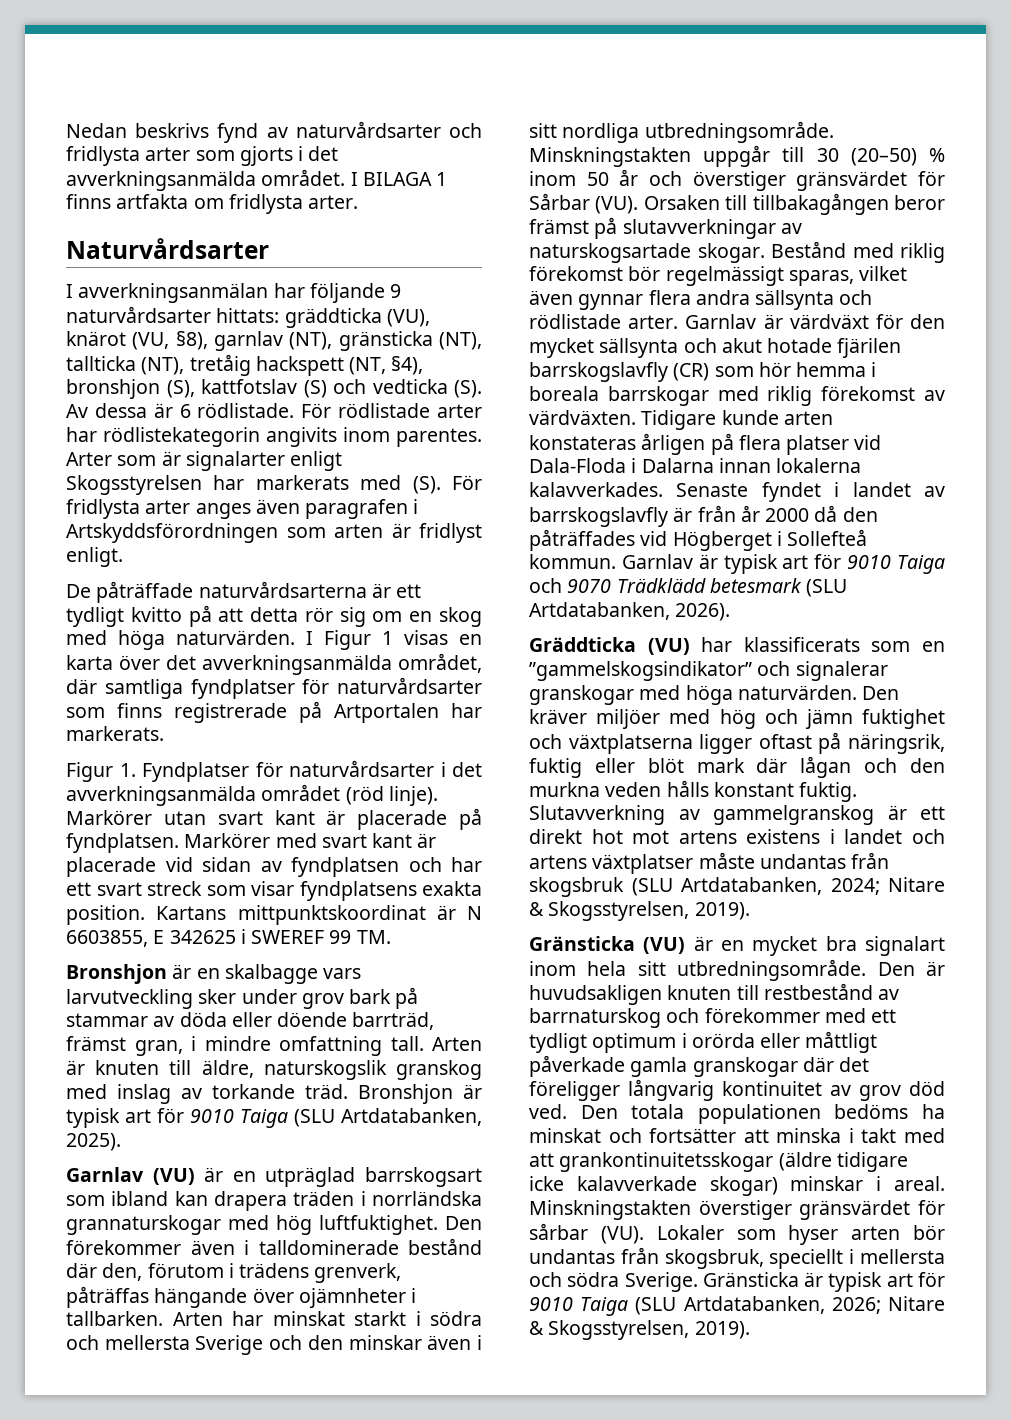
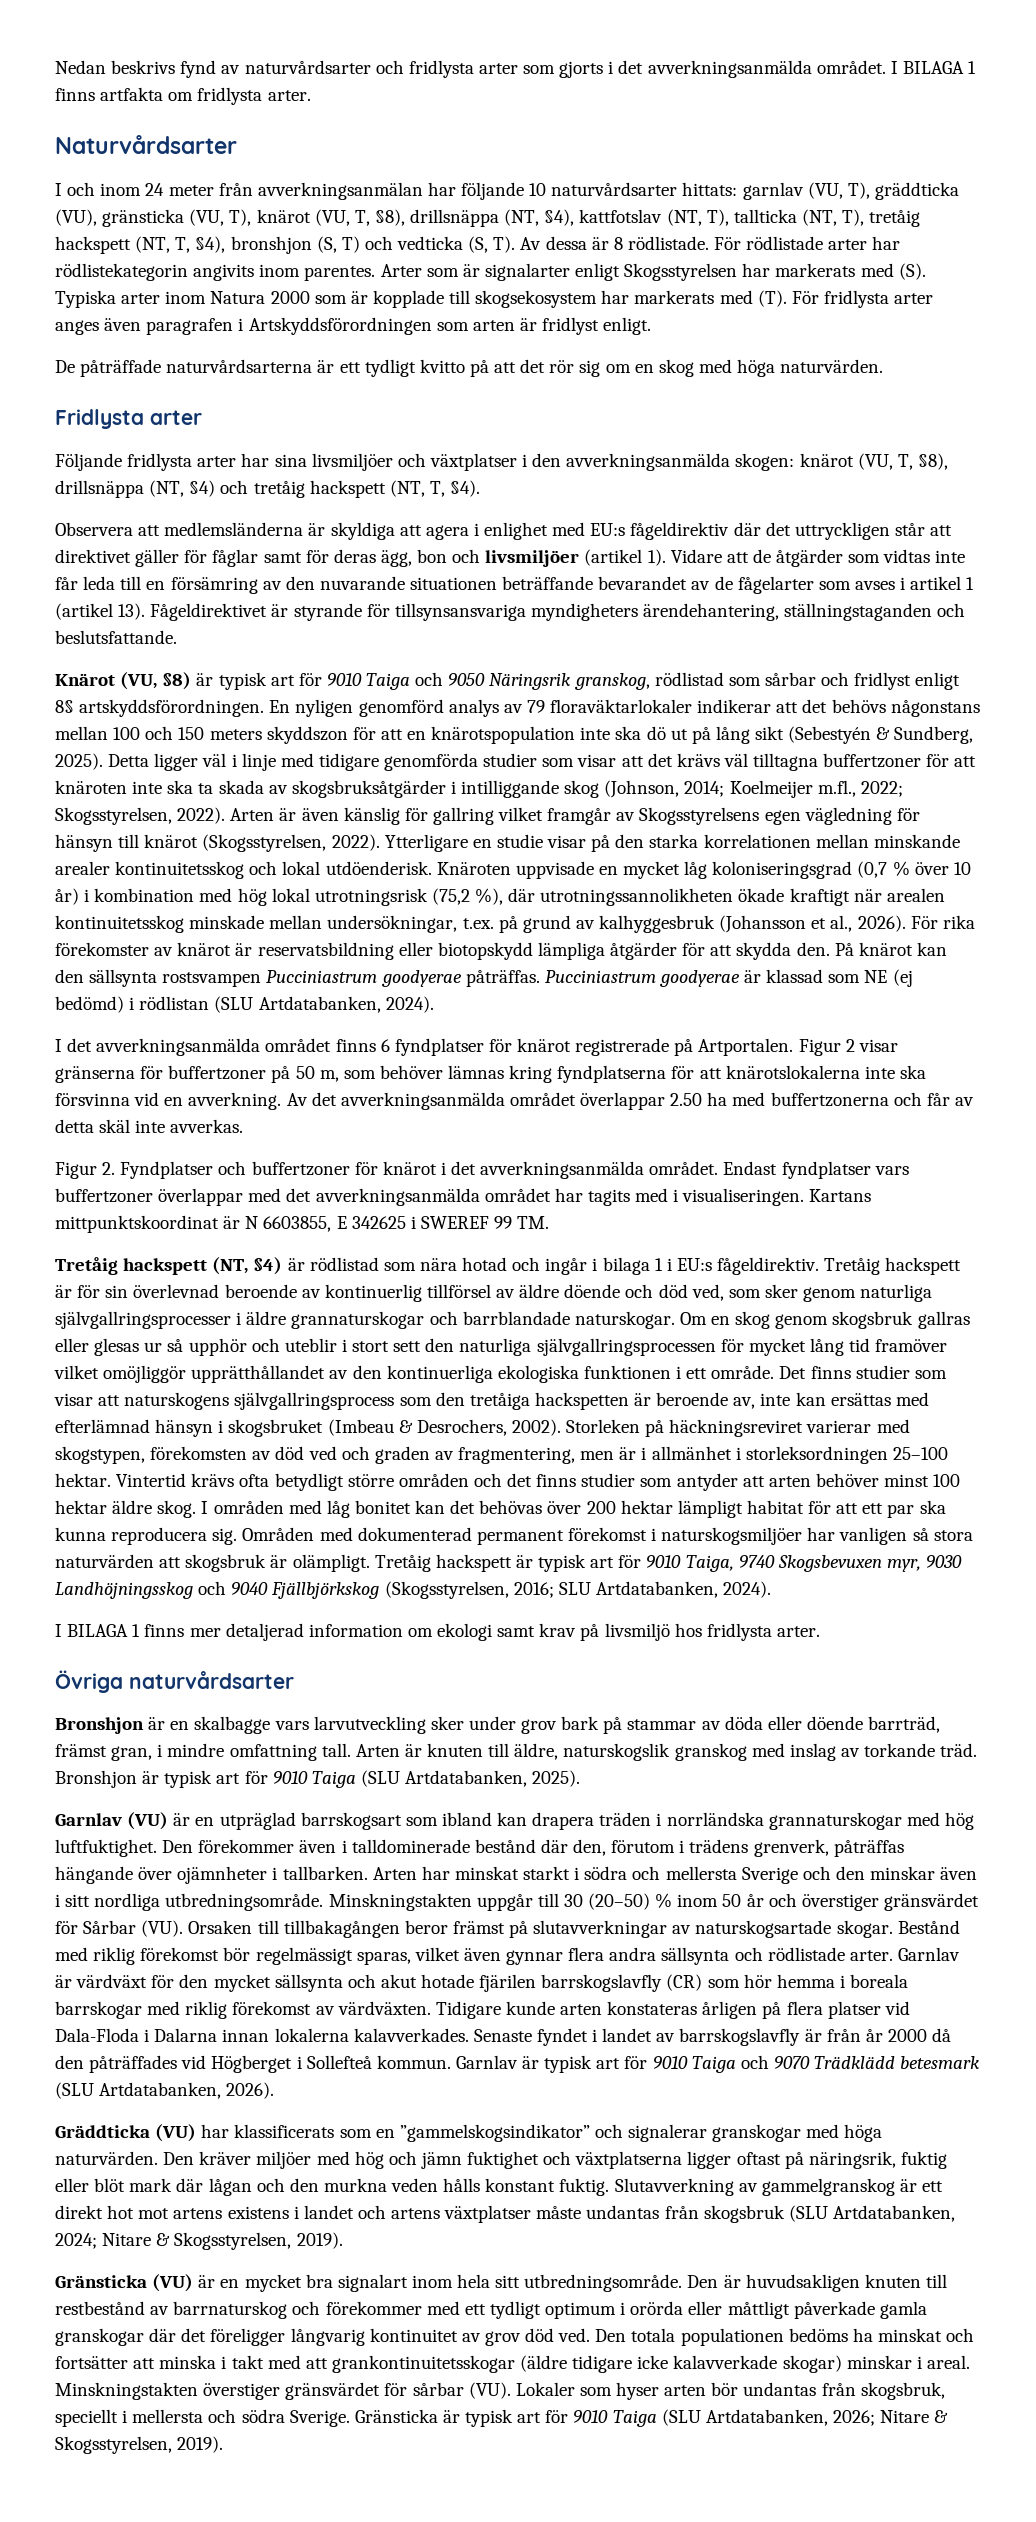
(73, 291) none -> [67,182,253,196] och inom 24 meter från
[390,284,402,298] 9 -> [529,183,547,196] 10
[284,308,430,328] [66,331,482,351] [66,354,387,376] gräddticka (VU), knärot (VU, §8), garnlav (NT), gränsticka (NT), tallticka (NT), tretåig hackspett (NT, -> [742,182,959,200] [55,209,921,227] [55,236,191,254] garnlav (VU, T), gräddticka (VU), gränsticka (VU, T), knärot (VU, T, §8), drillsnäppa (NT, §4), kattfotslav (NT, T), tallticka (NT, T), tretåig hackspett (NT, T,
[166,379,482,398] (S), kattfotslav (S) och vedticka (S). -> [316,236,516,253] (S, T) och vedticka (S, T).
[179,404,191,418] 6 -> [613,237,623,250] 8
(441, 485) none -> [55,290,787,308] Typiska arter inom Natura 2000 som är kopplade till skogsekosystem har markerats med (T).
[250,607,299,622] detta -> [520,359,546,373] det
[306,630,482,650] [66,653,482,675] [66,677,482,699] [66,701,482,723] [66,726,164,741] [66,760,482,782] [66,784,438,806] [66,808,482,830] [66,833,437,853] [66,857,482,877] [66,881,482,901] [66,905,145,925] I Figur 1 visas en karta över det avverkningsanmälda området, där samtliga fyndplatser för naturvårdsarter som finns registrerade på Artportalen har markerats. // Figur 1. Fyndplatser för naturvårdsarter i det avverkningsanmälda området (röd linje). Markörer utan svart kant är placerade på fyndplatsen. Markörer med svart kant är placerade vid sidan av fyndplatsen och har ett svart streck som visar fyndplatsens exakta position. -> [55,409,202,429] [55,453,948,471] [55,480,481,498] [55,522,953,540] [55,549,966,567] [55,576,975,594] [55,603,966,621] [55,630,177,644] [55,672,961,690] [55,699,980,717] [55,726,974,744] [55,753,977,771] [55,780,903,798] [55,807,920,825] [55,834,960,852] [55,861,971,879] [55,888,945,906] [55,915,975,933] [55,942,947,960] [55,969,913,987] [55,996,434,1013] [55,1038,898,1056] [55,1065,926,1083] [55,1092,974,1110] [55,1119,244,1133] [55,1161,909,1179] [55,1188,805,1206] // Fridlysta arter // Följande fridlysta arter har sina livsmiljöer och växtplatser i den avverkningsanmälda skogen: knärot (VU, T, §8), drillsnäppa (NT, §4) och tretåig hackspett (NT, T, §4). // Observera att medlemsländerna är skyldiga att agera i enlighet med EU:s fågeldirektiv där det uttryckligen står att direktivet gäller för fåglar samt för deras ägg, bon och livsmiljöer (artikel 1). Vidare att de åtgärder som vidtas inte får leda till en försämring av den nuvarande situationen beträffande bevarandet av de fågelarter som avses i artikel 1 (artikel 13). Fågeldirektivet är styrande för tillsynsansvariga myndigheters ärendehantering, ställningstaganden och beslutsfattande. // Knärot (VU, §8) är typisk art för 9010 Taiga och 9050 Näringsrik granskog, rödlistad som sårbar och fridlyst enligt 8§ artskyddsförordningen. En nyligen genomförd analys av 79 floraväktarlokaler indikerar att det behövs någonstans mellan 100 och 150 meters skyddszon för att en knärotspopulation inte ska dö ut på lång sikt (Sebestyén & Sundberg, 2025). Detta ligger väl i linje med tidigare genomförda studier som visar att det krävs väl tilltagna buffertzoner för att knäroten inte ska ta skada av skogsbruksåtgärder i intilliggande skog (Johnson, 2014; Koelmeijer m.fl., 2022; Skogsstyrelsen, 2022). Arten är även känslig för gallring vilket framgår av Skogsstyrelsens egen vägledning för hänsyn till knärot (Skogsstyrelsen, 2022). Ytterligare en studie visar på den starka korrelationen mellan minskande arealer kontinuitetsskog och lokal utdöenderisk. Knäroten uppvisade en mycket låg koloniseringsgrad (0,7 % över 10 år) i kombination med hög lokal utrotningsrisk (75,2 %), där utrotningssannolikheten ökade kraftigt när arealen kontinuitetsskog minskade mellan undersökningar, t.ex. på grund av kalhyggesbruk (Johansson et al., 2026). För rika förekomster av knärot är reservatsbildning eller biotopskydd lämpliga åtgärder för att skydda den. På knärot kan den sällsynta rostsvampen Pucciniastrum goodyerae påträffas. Pucciniastrum goodyerae är klassad som NE (ej bedömd) i rödlistan (SLU Artdatabanken, 2024). // I det avverkningsanmälda området finns 6 fyndplatser för knärot registrerade på Artportalen. Figur 2 visar gränserna för buffertzoner på 50 m, som behöver lämnas kring fyndplatserna för att knärotslokalerna inte ska försvinna vid en avverkning. Av det avverkningsanmälda området överlappar 2.50 ha med buffertzonerna och får av detta skäl inte avverkas. // Figur 2. Fyndplatser och buffertzoner för knärot i det avverkningsanmälda området. Endast fyndplatser vars buffertzoner överlappar med det avverkningsanmälda området har tagits med i visualiseringen.
(391, 937) none -> [55,1257,962,1275] [55,1284,933,1302] [55,1311,970,1329] [55,1338,948,1356] [54,1365,947,1383] [54,1392,929,1410] [55,1419,910,1437] [55,1446,948,1464] [55,1473,961,1491] [55,1500,946,1518] [55,1527,973,1545] [55,1554,963,1572] [55,1581,772,1599] [55,1623,820,1641] [55,1670,294,1693] // Tretåig hackspett (NT, §4) är rödlistad som nära hotad och ingår i bilaga 1 i EU:s fågeldirektiv. Tretåig hackspett är för sin överlevnad beroende av kontinuerlig tillförsel av äldre döende och död ved, som sker genom naturliga självgallringsprocesser i äldre grannaturskogar och barrblandade naturskogar. Om en skog genom skogsbruk gallras eller glesas ur så upphör och uteblir i stort sett den naturliga självgallringsprocessen för mycket lång tid framöver vilket omöjliggör upprätthållandet av den kontinuerliga ekologiska funktionen i ett område. Det finns studier som visar att naturskogens självgallringsprocess som den tretåiga hackspetten är beroende av, inte kan ersättas med efterlämnad hänsyn i skogsbruket (Imbeau & Desrochers, 2002). Storleken på häckningsreviret varierar med skogstypen, förekomsten av död ved och graden av fragmentering, men är i allmänhet i storleksordningen 25–100 hektar. Vintertid krävs ofta betydligt större områden och det finns studier som antyder att arten behöver minst 100 hektar äldre skog. I områden med låg bonitet kan det behövas över 200 hektar lämpligt habitat för att ett par ska kunna reproducera sig. Områden med dokumenterad permanent förekomst i naturskogsmiljöer har vanligen så stora naturvärden att skogsbruk är olämpligt. Tretåig hackspett är typisk art för 9010 Taiga, 9740 Skogsbevuxen myr, 9030 Landhöjningsskog och 9040 Fjällbjörkskog (Skogsstyrelsen, 2016; SLU Artdatabanken, 2024). // I BILAGA 1 finns mer detaljerad information om ekologi samt krav på livsmiljö hos fridlysta arter. // Övriga naturvårdsarter

